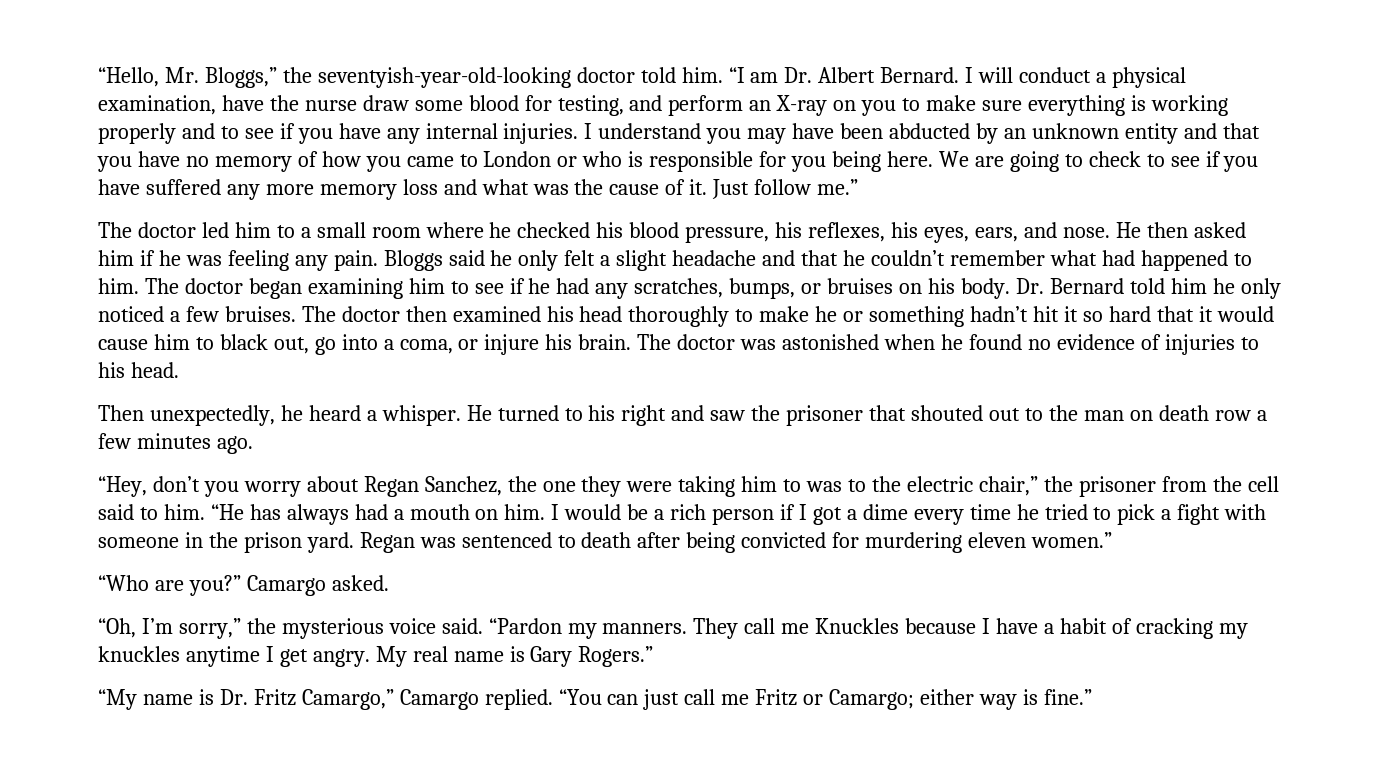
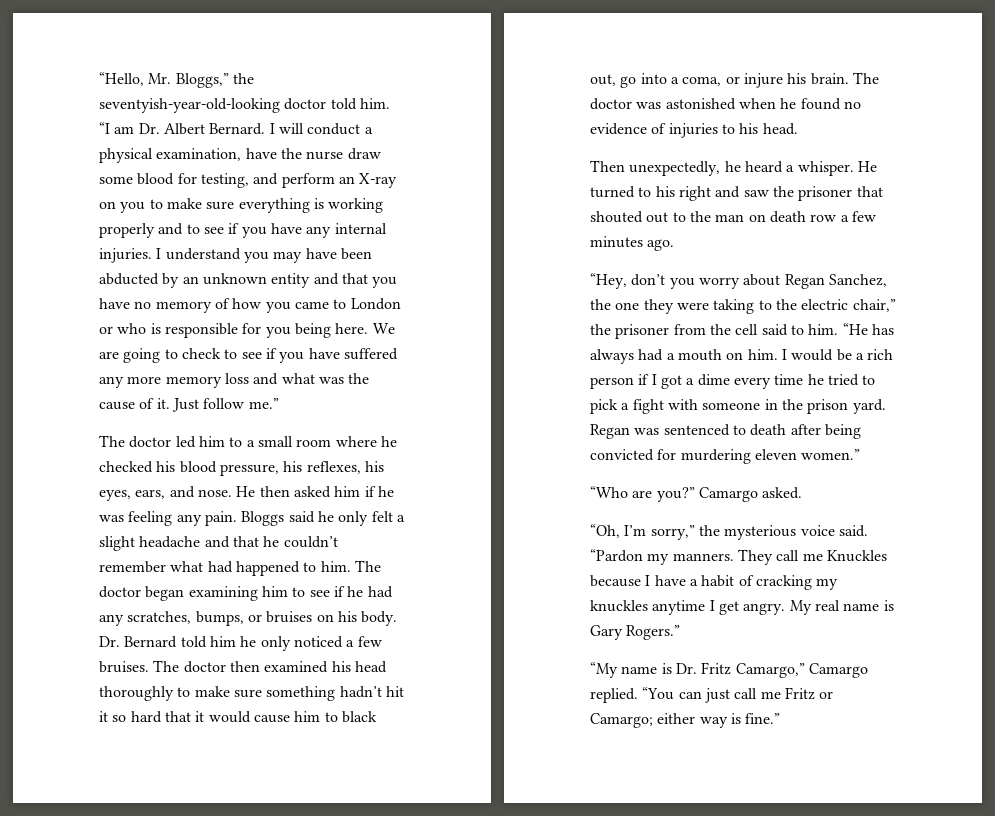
[815,306,864,322] he or -> [233,689,262,698] sure
[741,476,843,492] him to was -> (755, 306) none

